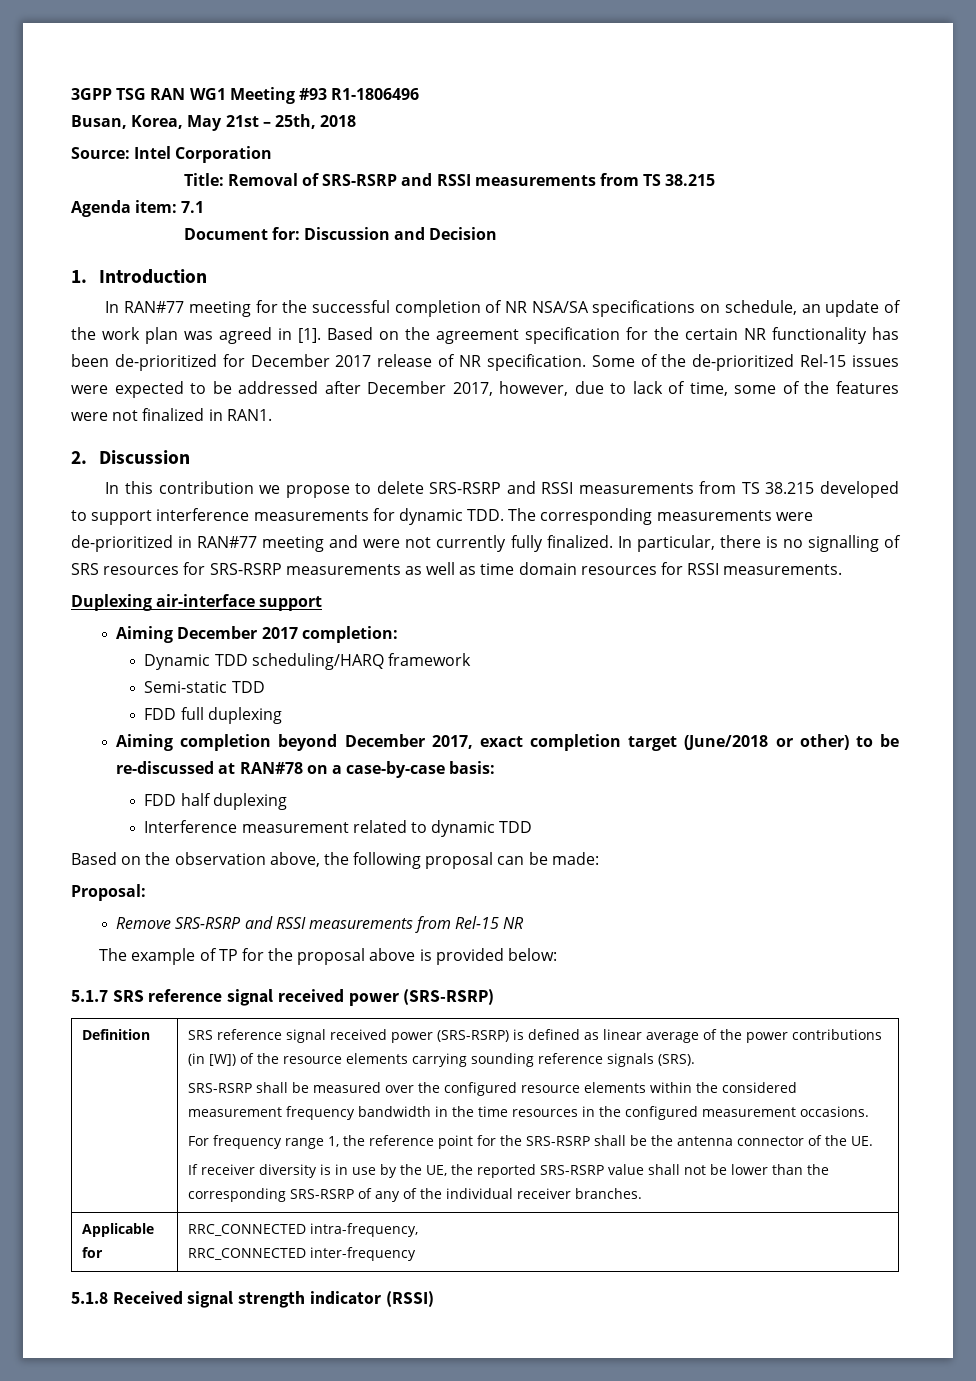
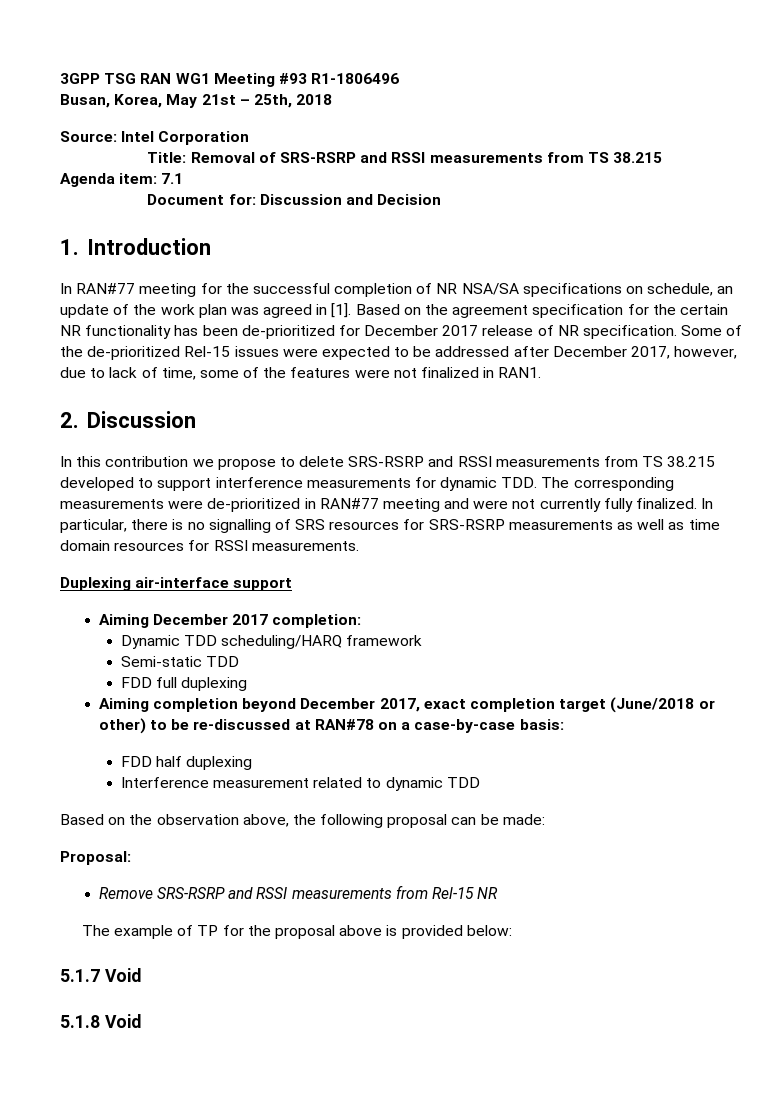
[112,989,495,1006] [82,1029,151,1040] [188,1029,883,1043] [188,1053,696,1067] [188,1082,798,1096] [188,1106,870,1120] [188,1135,874,1149] [188,1164,830,1178] [188,1188,643,1202] [82,1223,155,1237] [82,1247,104,1258] [188,1223,419,1237] [188,1247,417,1261] [71,1291,434,1308] SRS reference signal received power (SRS-RSRP) // Definition | SRS reference signal received power (SRS-RSRP) is defined as linear average of the power contributions (in [W]) of the resource elements carrying sounding reference signals (SRS). // SRS-RSRP shall be measured over the configured resource elements within the considered measurement frequency bandwidth in the time resources in the configured measurement occasions. // For frequency range 1, the reference point for the SRS-RSRP shall be the antenna connector of the UE. // If receiver diversity is in use by the UE, the reported SRS-RSRP value shall not be lower than the corresponding SRS-RSRP of any of the individual receiver branches. // Applicable for | RRC_CONNECTED intra-frequency, // RRC_CONNECTED inter-frequency // 5.1.8 Received signal strength indicator (RSSI) -> [104,968,141,982] [60,1014,141,1028] Void // 5.1.8 Void

